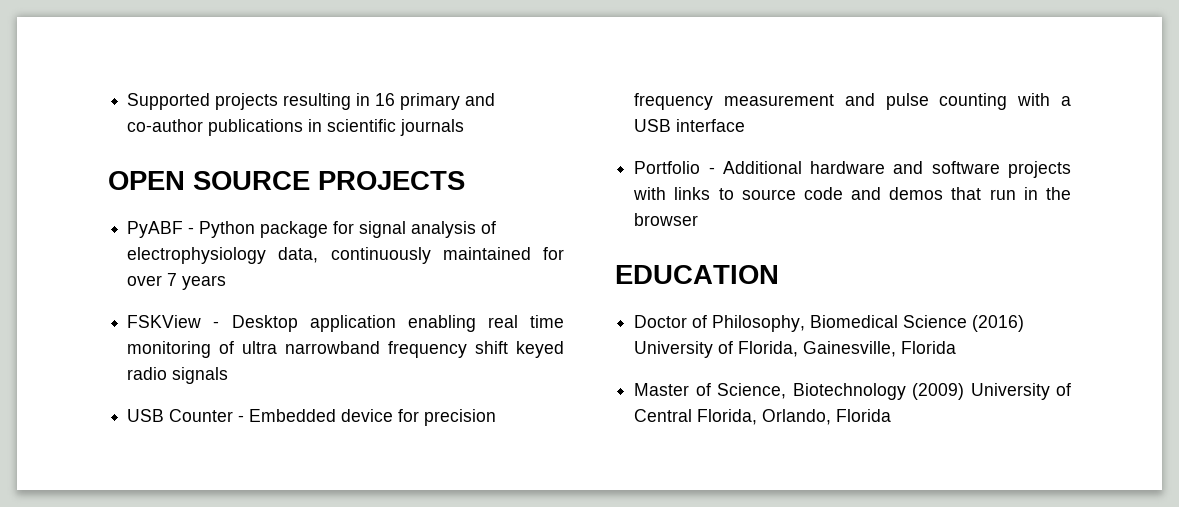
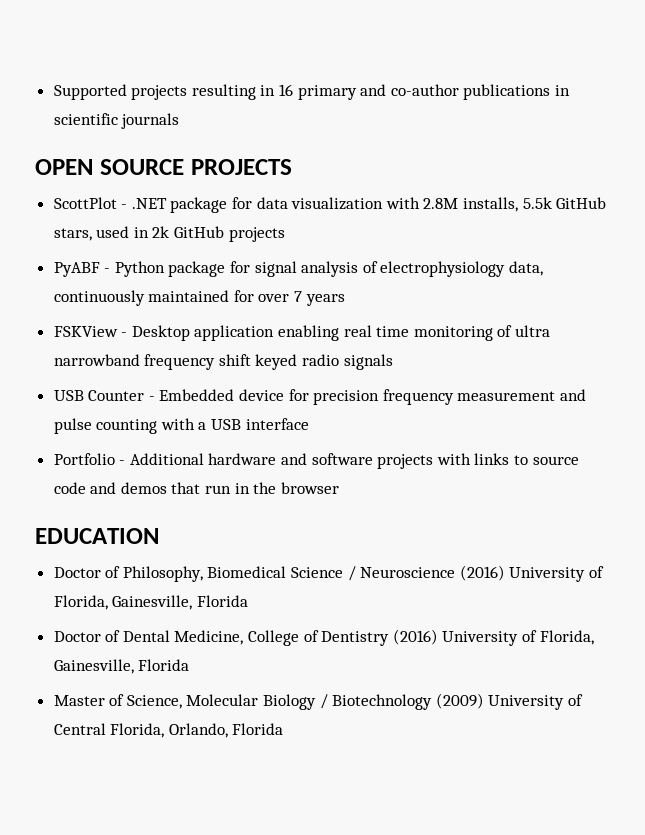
(465, 180) none -> [53,197,607,213] [53,226,285,242] // ScottPlot - .NET package for data visualization with 2.8M installs, 5.5k GitHub stars, used in 2k GitHub projects
(968, 321) none -> [347,565,605,582] [53,595,248,610] [53,630,390,646] / Neuroscience (2016) University of Florida, Gainesville, Florida // Doctor of Dental Medicine, College of Dentistry
(787, 391) none -> [186,694,328,710] Molecular Biology /

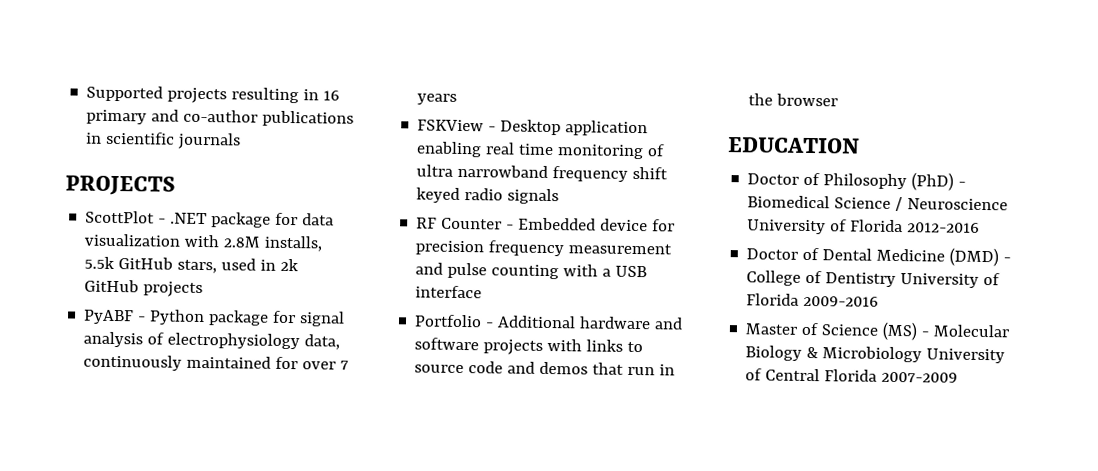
[35,159,184,175] OPEN SOURCE -> (242, 141) none
[53,390,84,401] USB -> [416,217,438,229] RF
[122,566,203,582] Philosophy, -> [823,172,967,191] Philosophy (PhD) -
[459,565,605,582] [53,595,248,610] (2016) University of Florida, Gainesville, Florida -> [747,219,981,235] University of Florida 2012-2016
[174,630,244,645] Medicine, -> [876,247,1012,267] Medicine (DMD) -
[392,629,594,646] [53,659,190,674] (2016) University of Florida, Gainesville, Florida -> [900,273,1001,288] [746,293,880,307] University of Florida 2009-2016
[126,693,584,710] [53,723,284,738] Science, Molecular Biology / Biotechnology (2009) University of Central Florida, Orlando, Florida -> [821,321,1010,341] [745,345,1006,364] [745,368,959,383] Science (MS) - Molecular Biology & Microbiology University of Central Florida 2007-2009

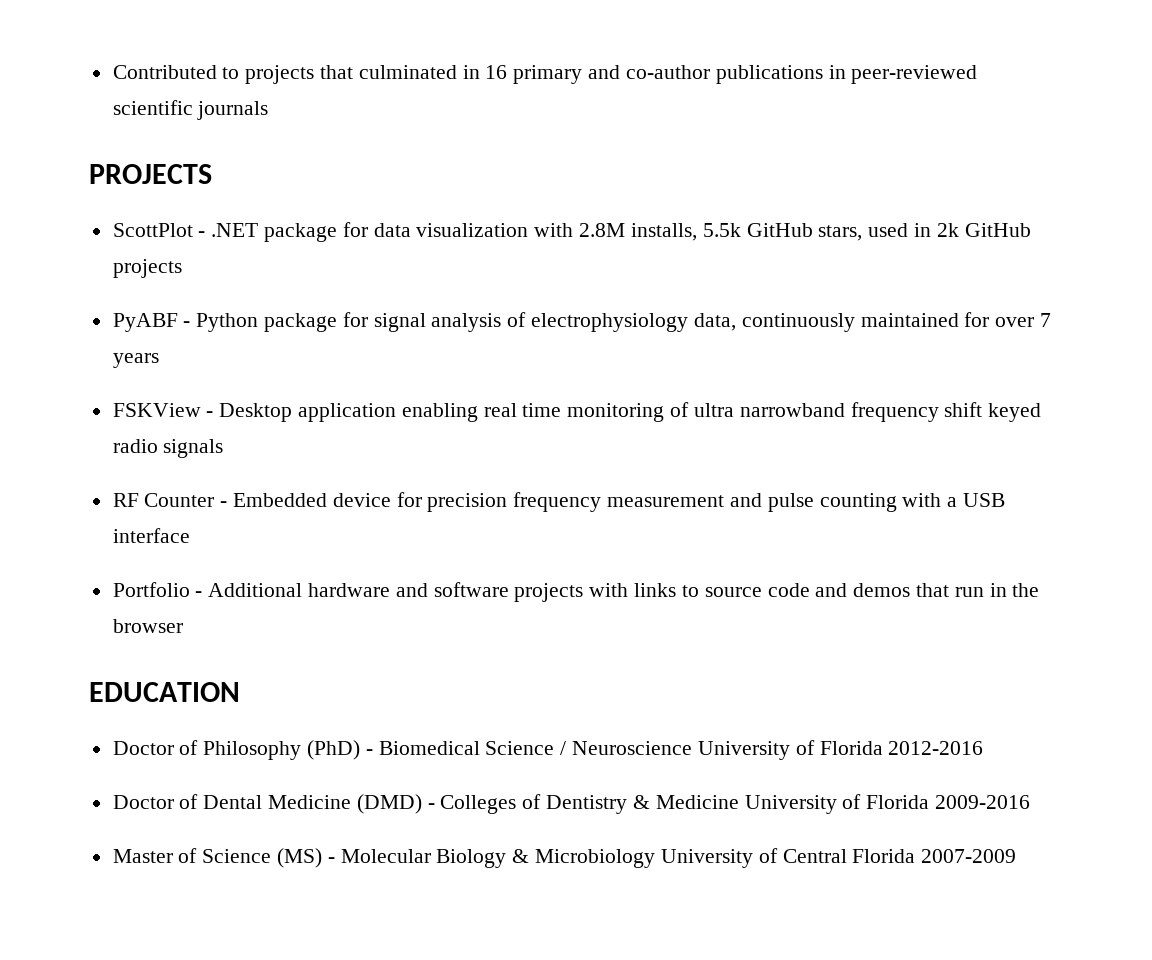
[86,85,300,104] Supported projects resulting -> [112,65,457,84] Contributed to projects that culminated
(103, 138) none -> [851,65,978,84] peer-reviewed
[746,270,802,286] College -> [440,795,517,814] Colleges
(897, 280) none -> [632,795,739,809] & Medicine

